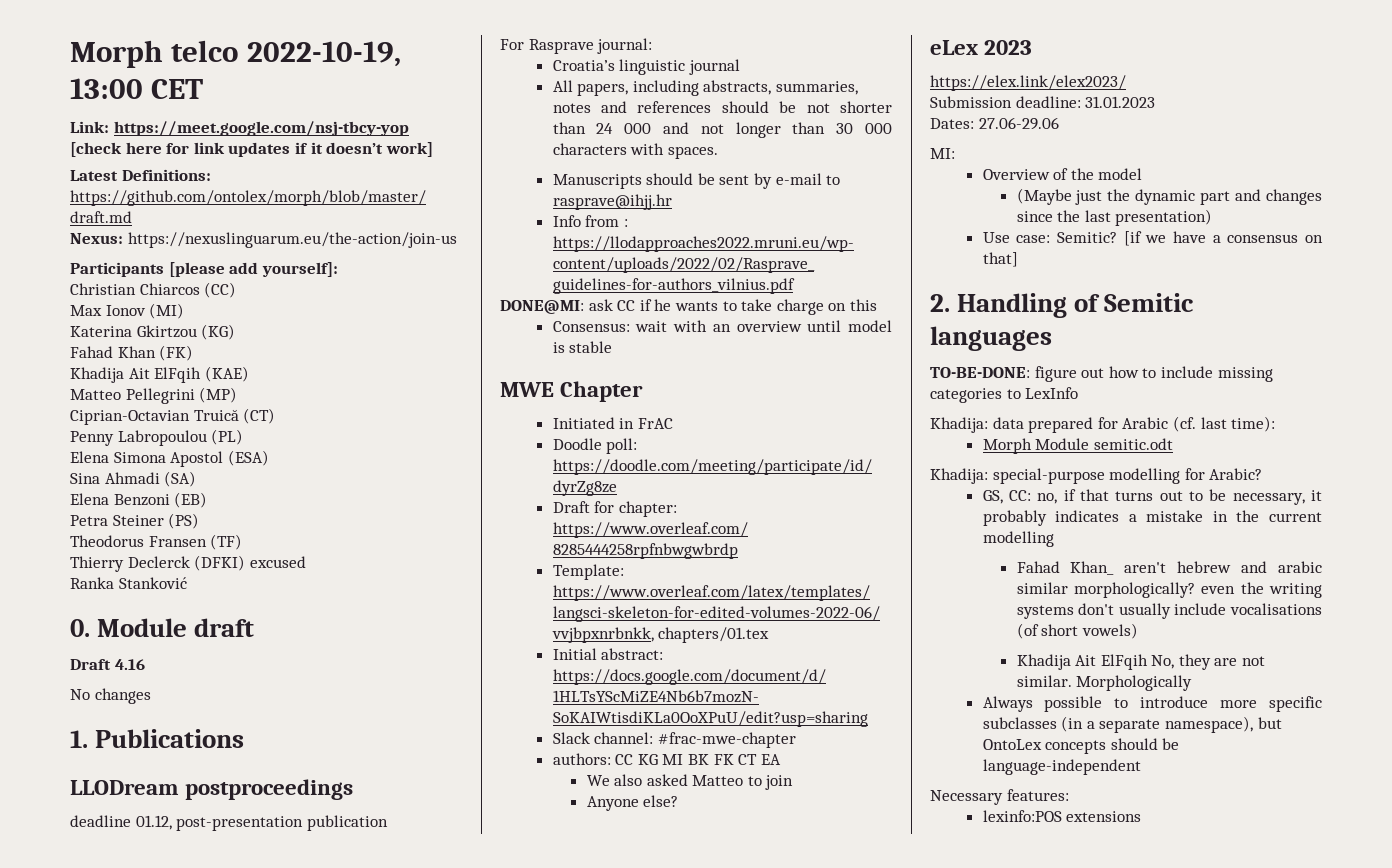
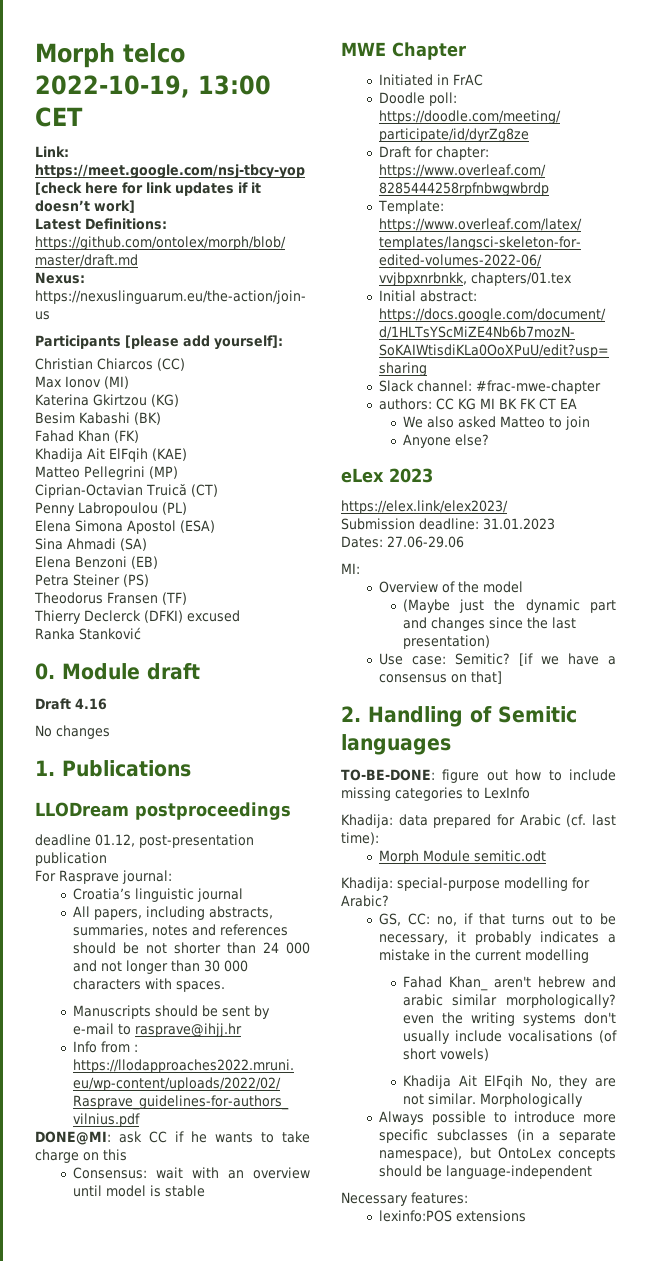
(236, 332) none -> [35,412,161,425] // Besim Kabashi (BK)

